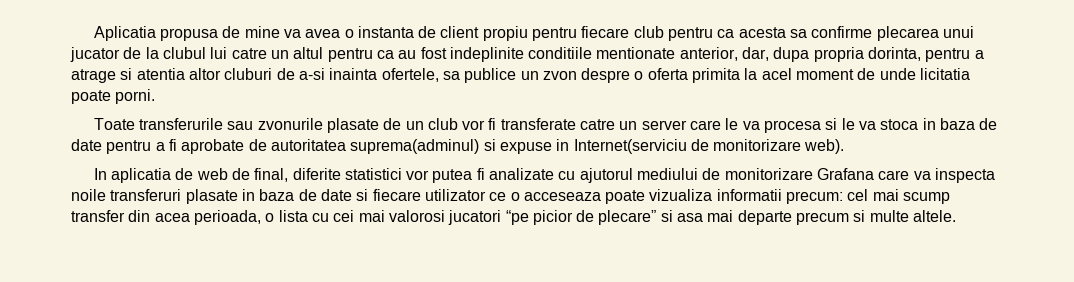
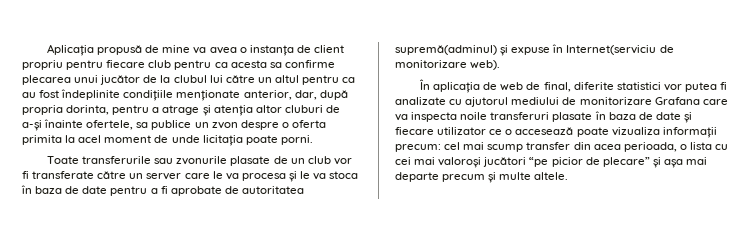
[93,26,218,41] Aplicatia propusa -> [47,44,143,56] Aplicația propusă
[357,26,414,38] instanta -> [249,45,294,56] instanța
[482,26,528,41] propiu -> [22,60,63,70] propriu
[70,47,120,62] jucator -> [100,75,141,85] jucător
[231,48,267,59] catre -> [225,75,255,83] către
[449,47,676,62] indeplinite conditiile mentionate -> [61,89,241,101] îndeplinite condițiile menționate
[773,47,810,62] dupa -> [319,90,348,100] după
[120,68,185,80] si atentia -> [202,105,253,116] și atenția
[298,68,378,80] a-si inainta -> [22,119,84,131] a-și înainte
[920,68,971,80] licitatia -> [202,135,243,146] licitația
[580,119,616,130] catre -> [97,171,127,179] către
[825,118,838,130] si -> [288,171,297,182] și
[922,118,936,130] in -> [21,185,32,194] în
[350,139,570,154] suprema(adminul) si expuse in -> [395,44,564,56] supremă(adminul) și expuse în
[93,168,171,183] In aplicatia -> [419,79,481,93] În aplicația
[241,189,369,201] in baza de date si -> [594,111,692,123] în baza de date și
[523,192,601,201] acceseaza -> [515,127,574,135] accesează
[716,189,782,201] informatii -> [662,127,717,138] informații
[388,210,502,225] valorosi jucatori -> [438,157,527,168] valoroși jucători
[660,210,704,222] si asa -> [652,157,683,168] și așa
[853,210,866,222] si -> [488,172,497,183] și

